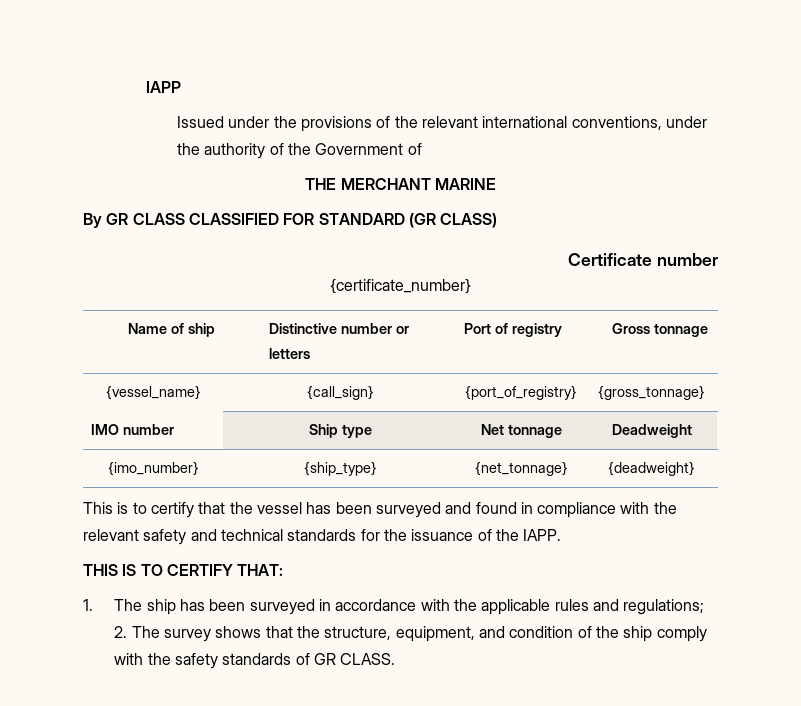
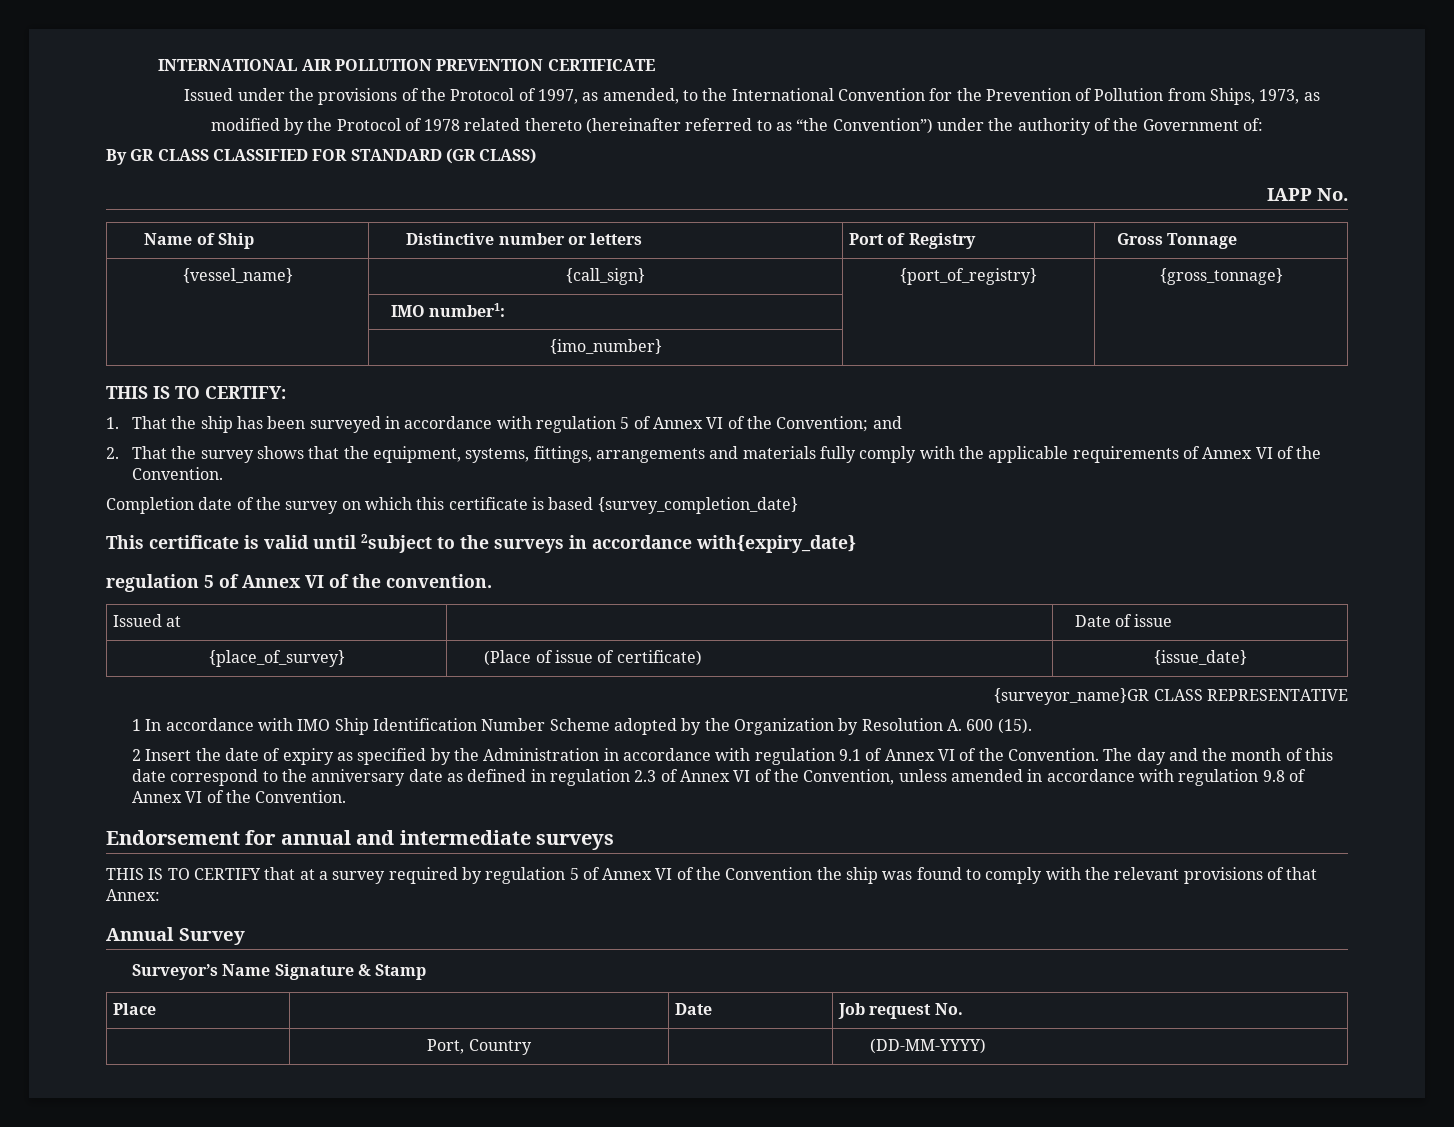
[145,81,181,93] IAPP -> [158,59,655,71] INTERNATIONAL AIR POLLUTION PREVENTION CERTIFICATE
[421,116,662,130] relevant international conventions, -> [450,88,1320,105] [210,118,933,135] Protocol of 1997, as amended, to the International Convention for the Prevention of Pollution from Ships, 1973, as // modified by the Protocol of 1978 related thereto (hereinafter referred to as “the Convention”)
[407,143,422,155] [305,178,496,190] of // THE MERCHANT MARINE -> [1242,118,1263,131] of:
[568,253,718,266] [330,278,471,294] Certificate number // {certificate_number} -> [1267,188,1348,201] IAPP No.
[188,323,216,337] ship -> [217,233,254,249] Ship
[511,323,562,337] registry -> [908,233,976,249] Registry
[653,323,708,337] tonnage -> [1166,233,1237,249] Tonnage
[90,424,174,435] [308,424,372,438] [480,424,562,438] [611,424,692,438] [108,461,199,476] [303,461,377,476] [474,461,568,476] [607,461,695,476] [83,502,677,518] [83,529,562,545] [83,564,284,576] IMO number | Ship type | Net tonnage | Deadweight // {imo_number} | {ship_type} | {net_tonnage} | {deadweight} // This is to certify that the vessel has been surveyed and found in compliance with the relevant safety and technical standards for the issuance of the IAPP. // THIS IS TO CERTIFY THAT: -> [390,303,505,317] [549,339,662,354] [106,386,286,399] | IMO number1: | | // | {imo_number} | | // THIS IS TO CERTIFY:
[114,599,143,611] The -> [132,416,197,429] That the
[453,599,705,615] [114,626,707,642] [114,653,396,669] the applicable rules and regulations; 2. The survey shows that the structure, equipment, and condition of the ship comply with the safety standards of GR CLASS. -> [536,416,902,433] [106,446,1322,463] [132,467,224,480] [106,497,798,514] [106,534,856,553] [106,574,492,592] [112,614,182,627] [1074,614,1173,627] [208,650,345,667] [484,650,702,666] [1153,650,1247,665] [994,688,1348,705] [132,718,1032,735] [132,748,1334,765] [132,769,1306,786] [132,790,347,803] [106,830,614,850] [106,867,1318,884] [106,889,160,901] [106,927,245,945] [132,964,427,980] [112,1003,156,1015] [674,1003,712,1015] [837,1003,963,1019] [427,1039,532,1055] [870,1038,987,1054] regulation 5 of Annex VI of the Convention; and // 2. That the survey shows that the equipment, systems, fittings, arrangements and materials fully comply with the applicable requirements of Annex VI of the Convention. // Completion date of the survey on which this certificate is based {survey_completion_date} // This certificate is valid until 2subject to the surveys in accordance with{expiry_date} // regulation 5 of Annex VI of the convention. // Issued at | | Date of issue // {place_of_survey} | (Place of issue of certificate) | {issue_date} // {surveyor_name}GR CLASS REPRESENTATIVE // 1 In accordance with IMO Ship Identification Number Scheme adopted by the Organization by Resolution A. 600 (15). // 2 Insert the date of expiry as specified by the Administration in accordance with regulation 9.1 of Annex VI of the Convention. The day and the month of this date correspond to the anniversary date as defined in regulation 2.3 of Annex VI of the Convention, unless amended in accordance with regulation 9.8 of Annex VI of the Convention. // Endorsement for annual and intermediate surveys // THIS IS TO CERTIFY that at a survey required by regulation 5 of Annex VI of the Convention the ship was found to comply with the relevant provisions of that Annex: // Annual Survey // Surveyor’s Name Signature & Stamp // Place | | Date | Job request No. // | Port, Country | | (DD-MM-YYYY)

